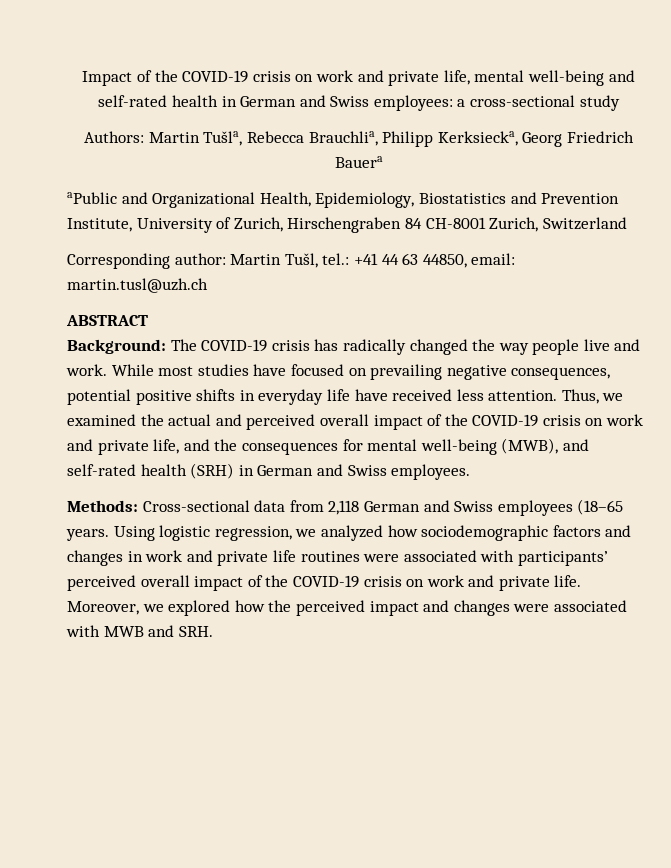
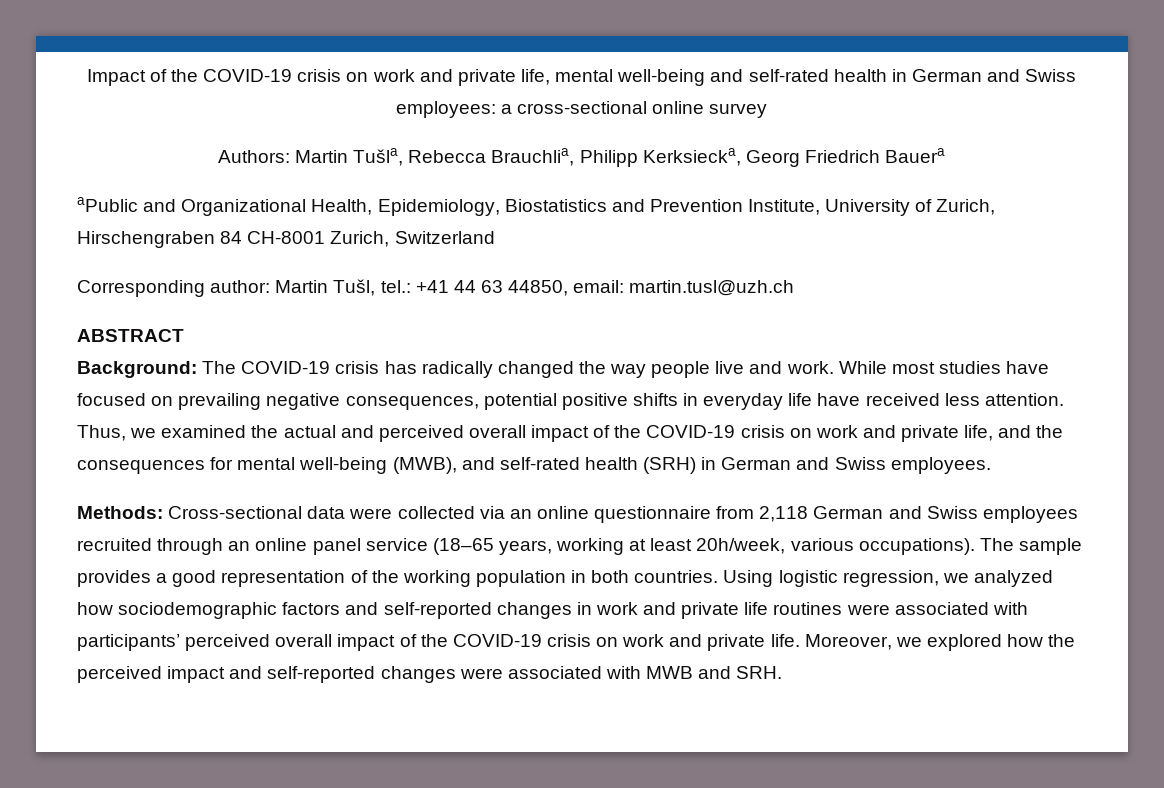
[579,95,620,111] study -> [652,101,768,118] online survey
(286, 506) none -> [349,506,712,523] were collected via an online questionnaire
[577,499,624,515] [66,529,109,541] (18–65 years. -> [77,538,1082,555] [77,570,719,587] recruited through an online panel service (18–65 years, working at least 20h/week, various occupations). The sample provides a good representation of the working population in both countries.
(632, 531) none -> [383,602,492,619] self-reported
(450, 606) none -> [267,666,376,683] self-reported

